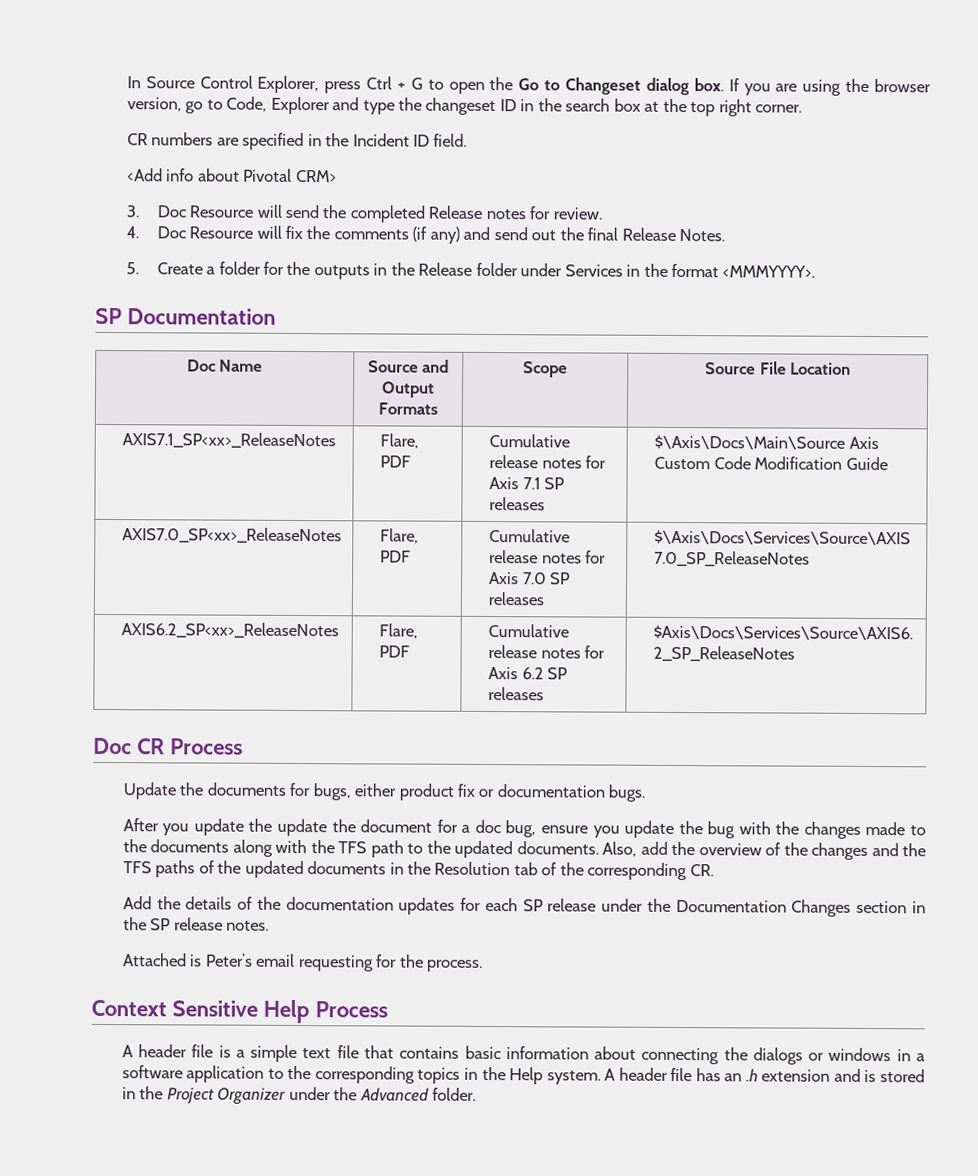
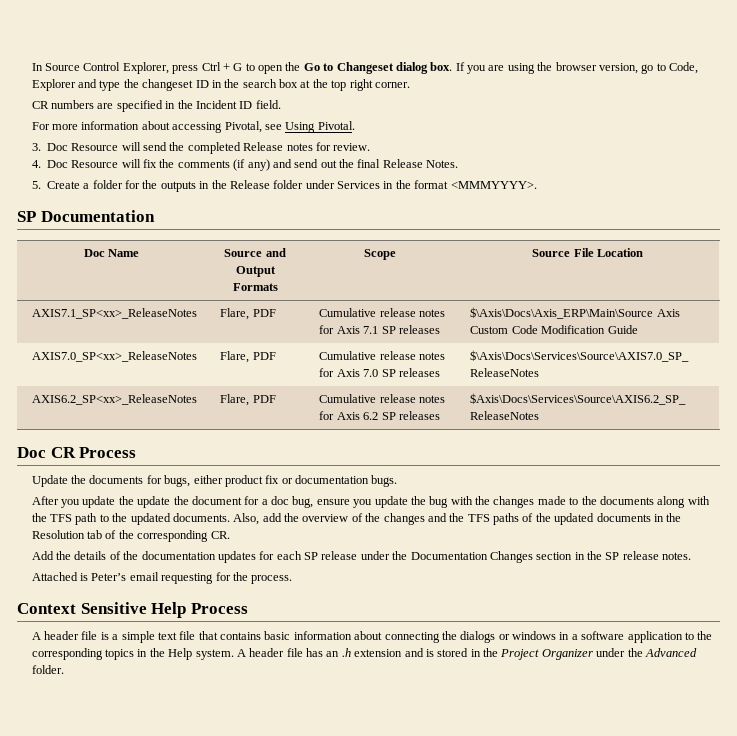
[126,168,337,183] <Add info about Pivotal CRM> -> [31,121,355,133] For more information about accessing Pivotal, see Using Pivotal.
[654,434,846,450] $\Axis\Docs\Main\Source -> [470,307,654,319] $\Axis\Docs\Axis_ERP\Main\Source

